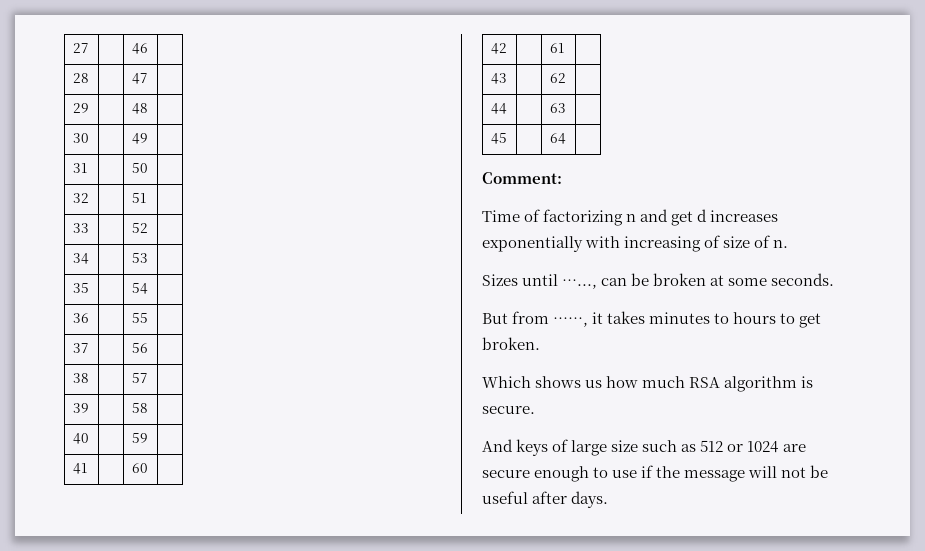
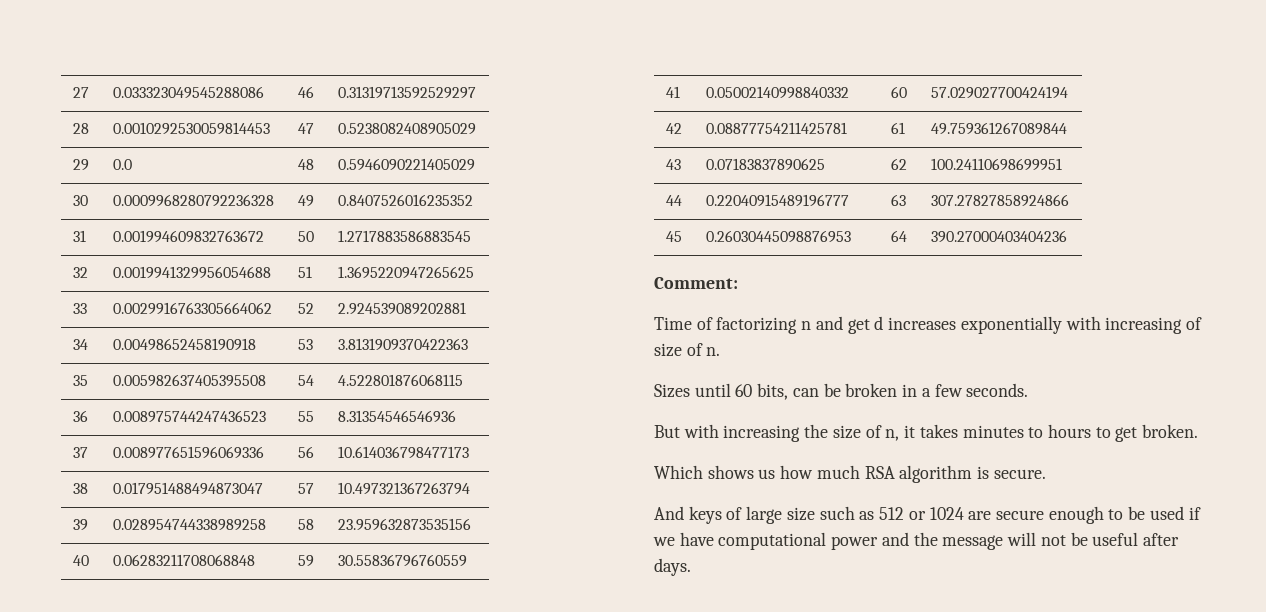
(88, 48) none -> [112,86,264,99] 0.033323049545288086
(148, 48) none -> [337,86,476,99] 0.31319713592529297
(89, 78) none -> [112,122,270,135] 0.0010292530059814453
(147, 78) none -> [337,123,476,135] 0.5238082408905029
(89, 108) none -> [112,159,132,170] 0.0
(148, 108) none -> [337,158,475,171] 0.5946090221405029
(89, 138) none -> [112,194,274,207] 0.0009968280792236328
(148, 138) none -> [337,194,473,206] 0.8407526016235352
(87, 168) none -> [112,230,264,243] 0.001994609832763672
(148, 168) none -> [337,230,471,242] 1.2717883586883545
(89, 198) none -> [112,266,271,279] 0.0019941329956054688
(146, 198) none -> [337,266,474,279] 1.3695220947265625
(89, 228) none -> [112,302,272,315] 0.0029916763305664062
(148, 228) none -> [337,302,466,315] 2.924539089202881
(89, 258) none -> [112,338,256,351] 0.00498652458190918
(148, 258) none -> [337,338,468,351] 3.8131909370422363
(89, 288) none -> [112,374,266,387] 0.005982637405395508
(148, 288) none -> [337,374,463,386] 4.522801876068115
(89, 318) none -> [112,410,266,423] 0.008975744247436523
(148, 318) none -> [337,410,456,423] 8.31354546546936
(88, 348) none -> [112,446,264,459] 0.008977651596069336
(148, 348) none -> [337,446,469,459] 10.614036798477173
(89, 378) none -> [112,482,263,495] 0.017951488494873047
(147, 378) none -> [337,482,470,495] 10.497321367263794
(89, 408) none -> [112,519,266,531] 0.028954744338989258
(148, 408) none -> [337,518,471,531] 23.959632873535156
(89, 438) none -> [112,554,255,566] 0.06283211708068848
(148, 438) none -> [337,554,467,567] 30.55836796760559
(87, 468) none -> [705,86,849,99] 0.05002140998840332
(148, 468) none -> [930,86,1068,99] 57.029027700424194
(507, 48) none -> [705,122,847,134] 0.08877754211425781
(564, 48) none -> [930,122,1067,135] 49.759361267089844
(507, 78) none -> [705,158,825,171] 0.07183837890625
(566, 78) none -> [930,158,1062,171] 100.24110698699951
(507, 108) none -> [705,194,849,207] 0.22040915489196777
(566, 108) none -> [930,194,1069,207] 307.27827858924866
(507, 138) none -> [705,230,851,243] 0.26030445098876953
(566, 138) none -> [930,230,1067,243] 390.27000403404236
[562,279,598,289] …..., -> [735,383,789,400] 60 bits,
[710,275,768,286] at some -> [902,384,963,397] in a few
[512,311,589,327] from ……, -> [683,424,900,442] with increasing the size of n,
[612,465,654,478] use if -> [1128,506,1201,520] [653,532,909,550] be used if we have computational power and

